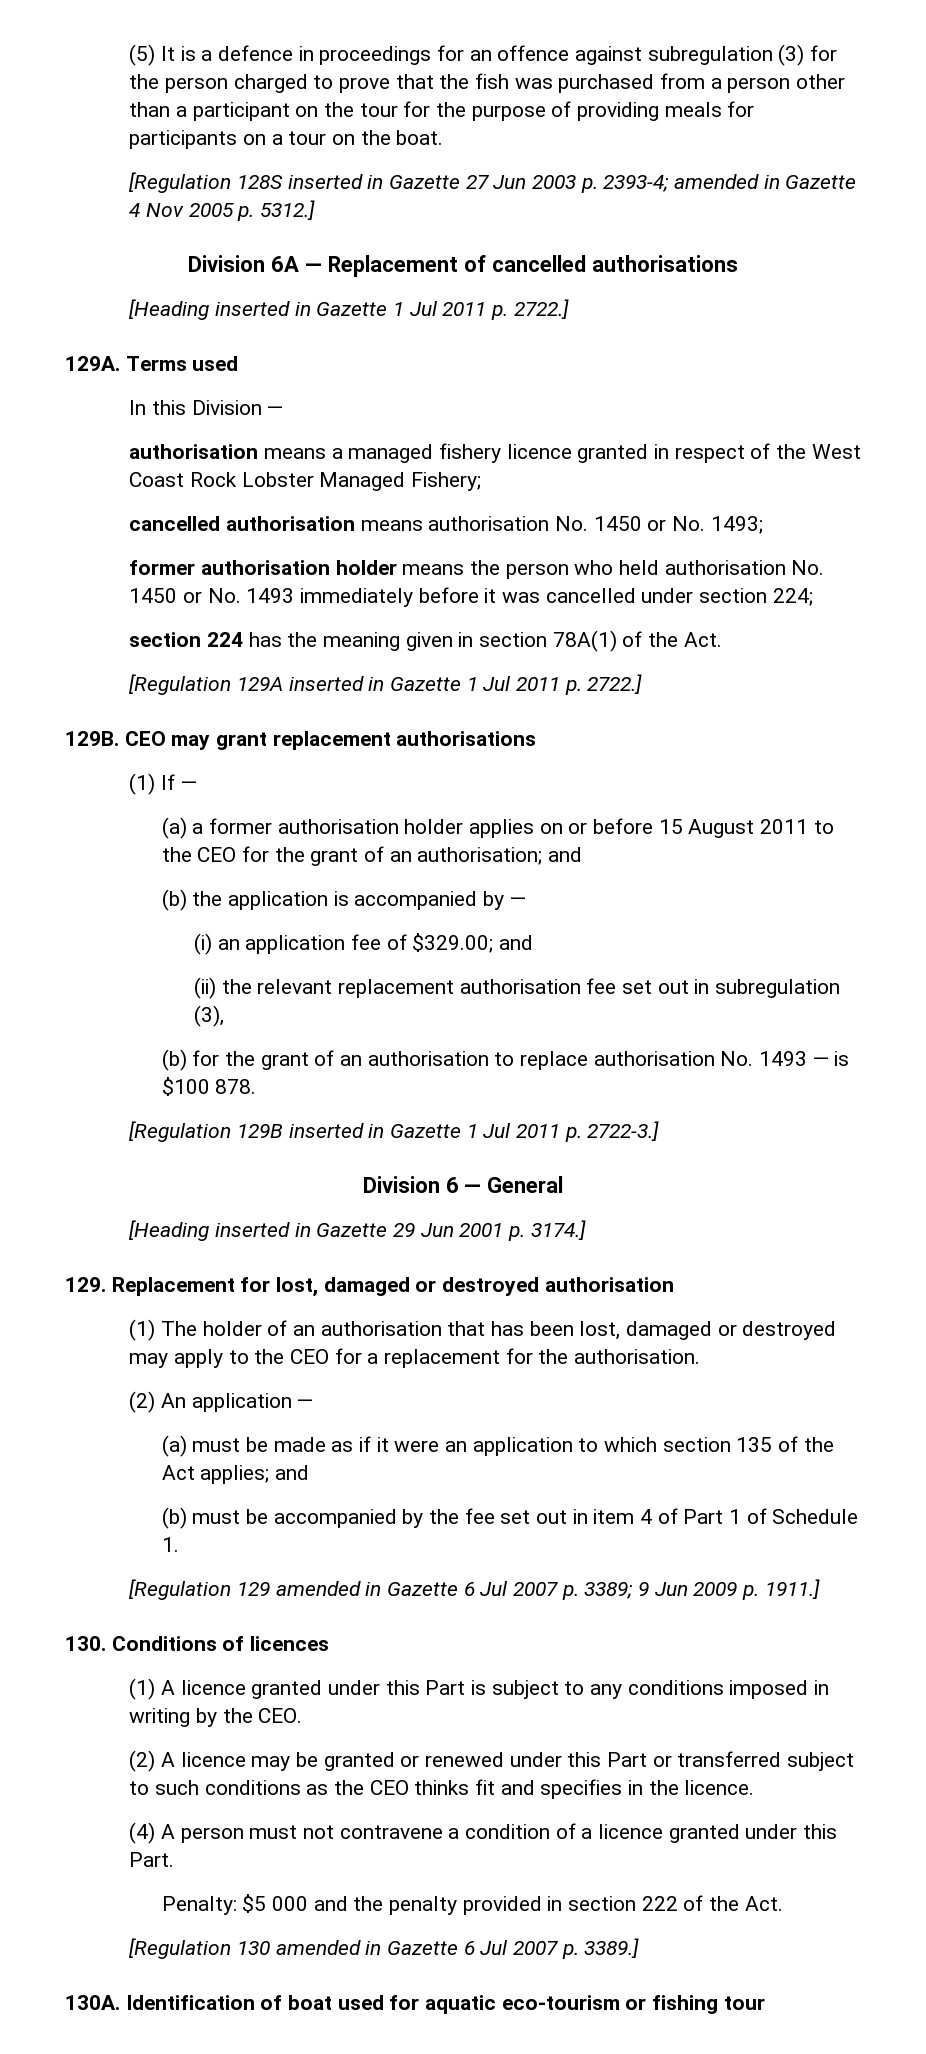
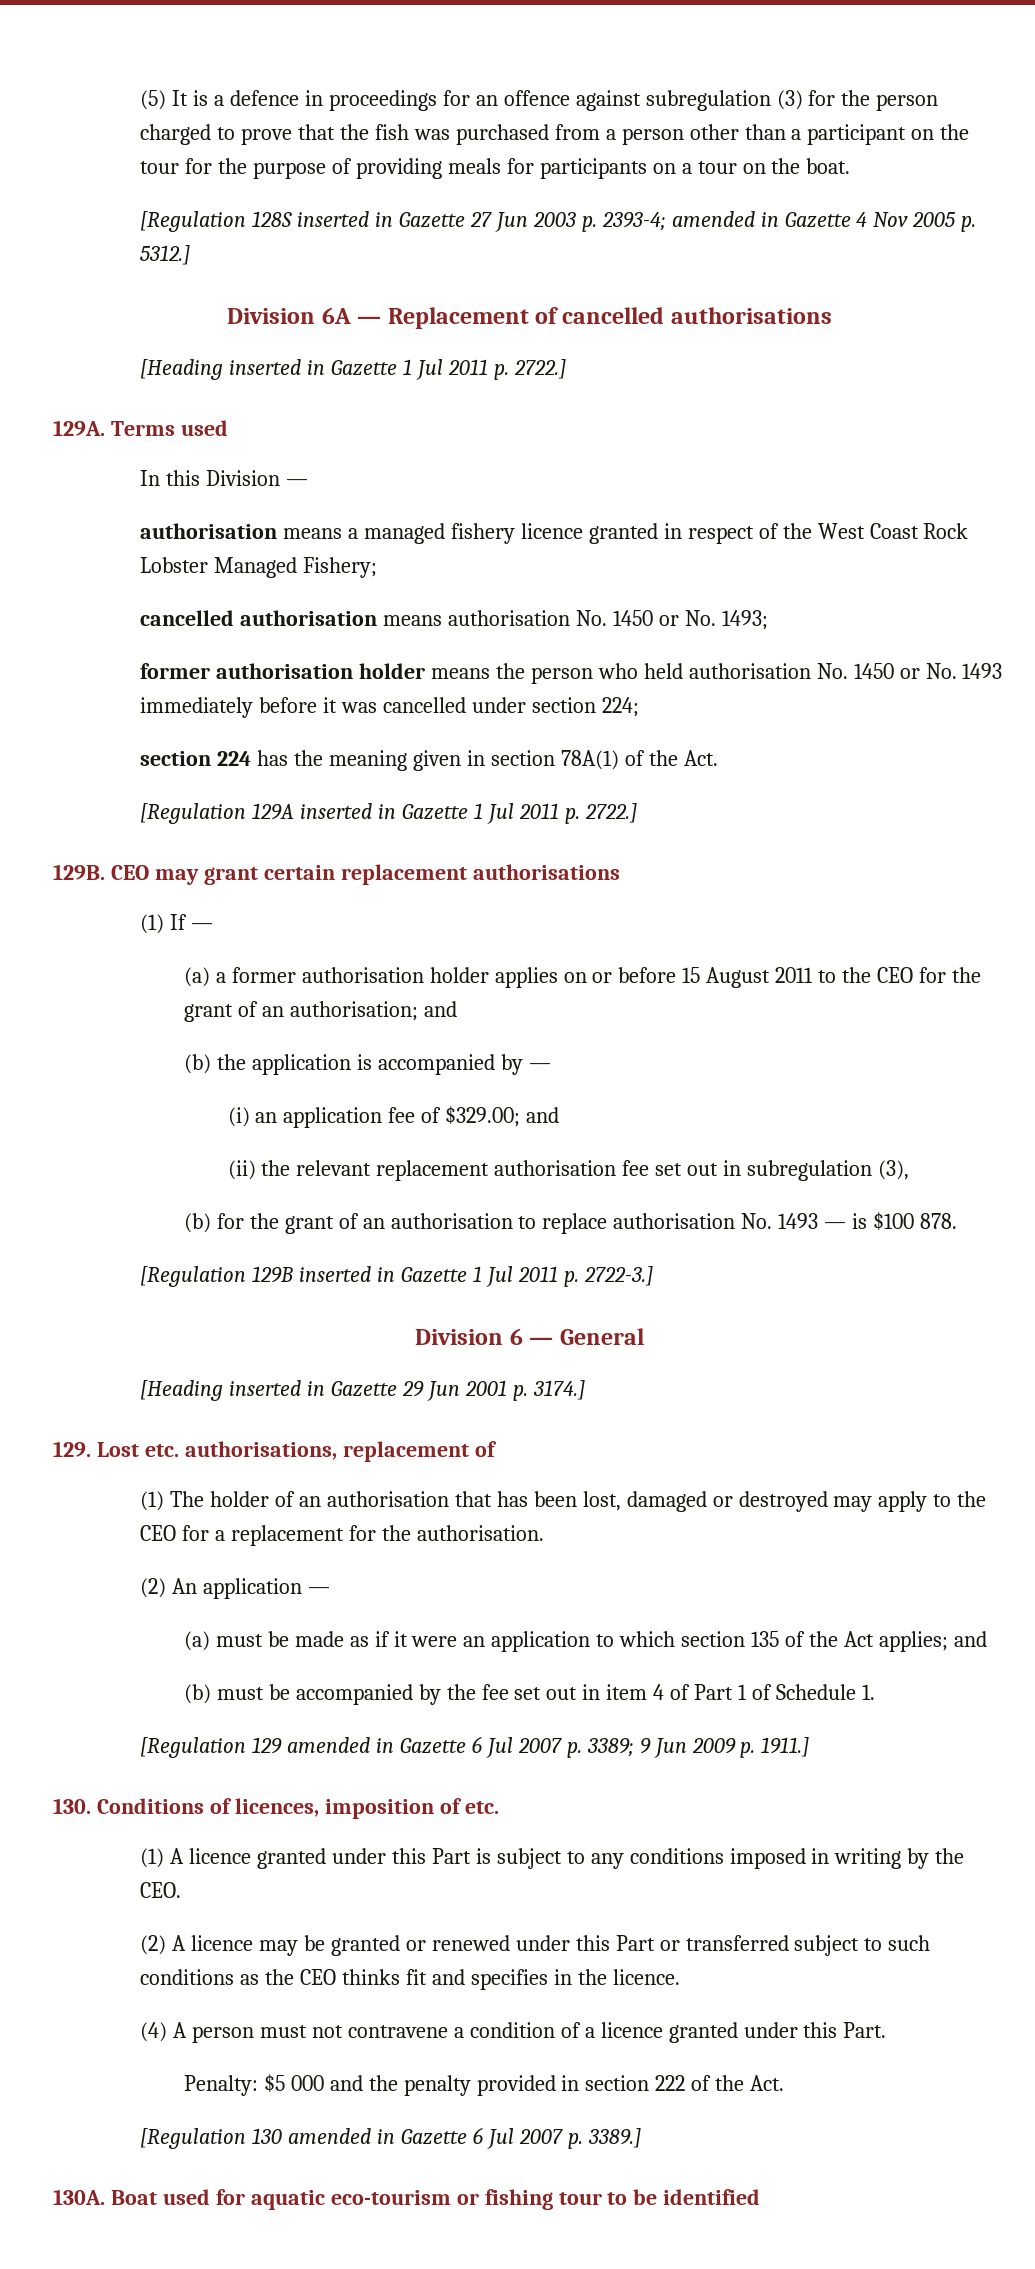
(268, 741) none -> [263,865,335,880] certain
[111,1277,674,1297] Replacement for lost, damaged or destroyed authorisation -> [96,1441,497,1462] Lost etc. authorisations, replacement of
[250,1636,330,1651] licences -> [234,1798,499,1819] licences, imposition of etc.
[125,1995,333,2010] Identification of boat -> [110,2190,157,2205] Boat
(765, 2003) none -> [607,2189,761,2205] to be identified

